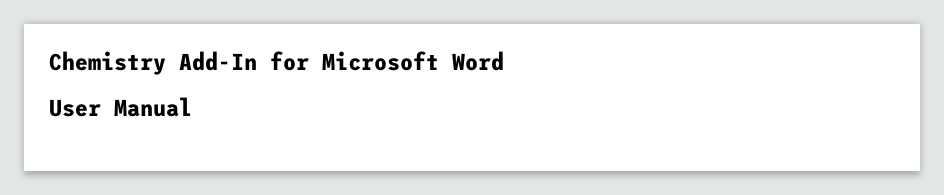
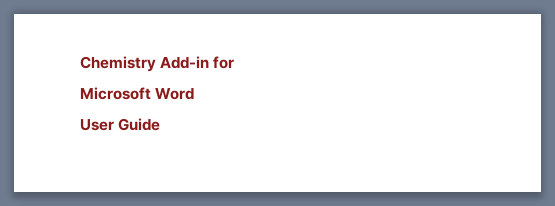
[179,51,257,71] Add-In -> [160,56,210,69] Add-in
(309, 61) none -> (235, 62) //
[114,97,192,117] Manual -> [118,118,161,131] Guide

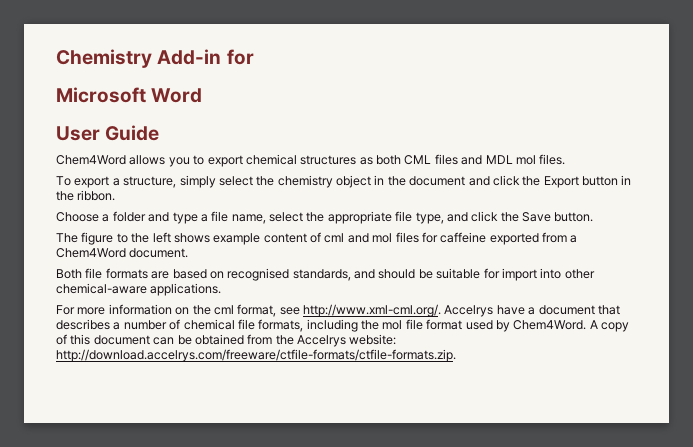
(161, 124) none -> [56,154,566,167] [56,175,632,188] [56,190,116,201] [56,211,594,224] [56,232,578,245] [56,248,189,258] [56,268,595,281] [56,283,222,296] [56,304,620,317] [56,319,629,332] [56,334,397,347] [56,349,456,362] // Chem4Word allows you to export chemical structures as both CML files and MDL mol files. // To export a structure, simply select the chemistry object in the document and click the Export button in the ribbon. // Choose a folder and type a file name, select the appropriate file type, and click the Save button. // The figure to the left shows example content of cml and mol files for caffeine exported from a Chem4Word document. // Both file formats are based on recognised standards, and should be suitable for import into other chemical-aware applications. // For more information on the cml format, see http://www.xml-cml.org/. Accelrys have a document that describes a number of chemical file formats, including the mol file format used by Chem4Word. A copy of this document can be obtained from the Accelrys website: http://download.accelrys.com/freeware/ctfile-formats/ctfile-formats.zip.

